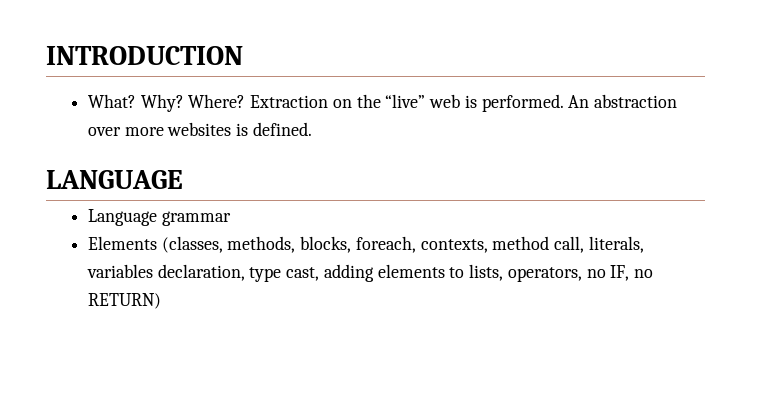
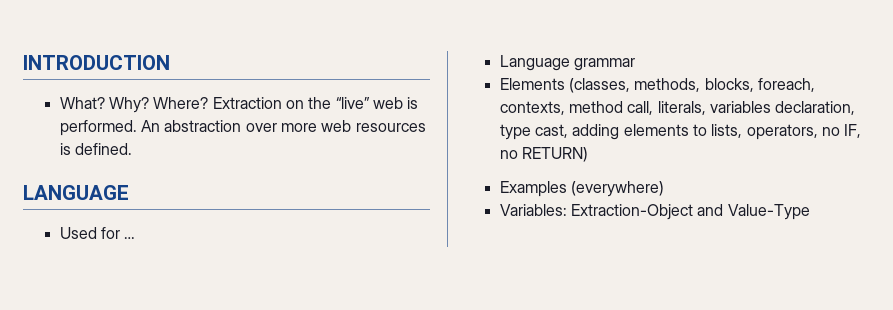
[167,122,232,136] websites -> [321,120,426,132] web resources
(183, 179) none -> [59,227,136,239] // Used for …
(162, 301) none -> [499,181,665,197] [499,204,810,220] // Examples (everywhere) // Variables: Extraction-Object and Value-Type

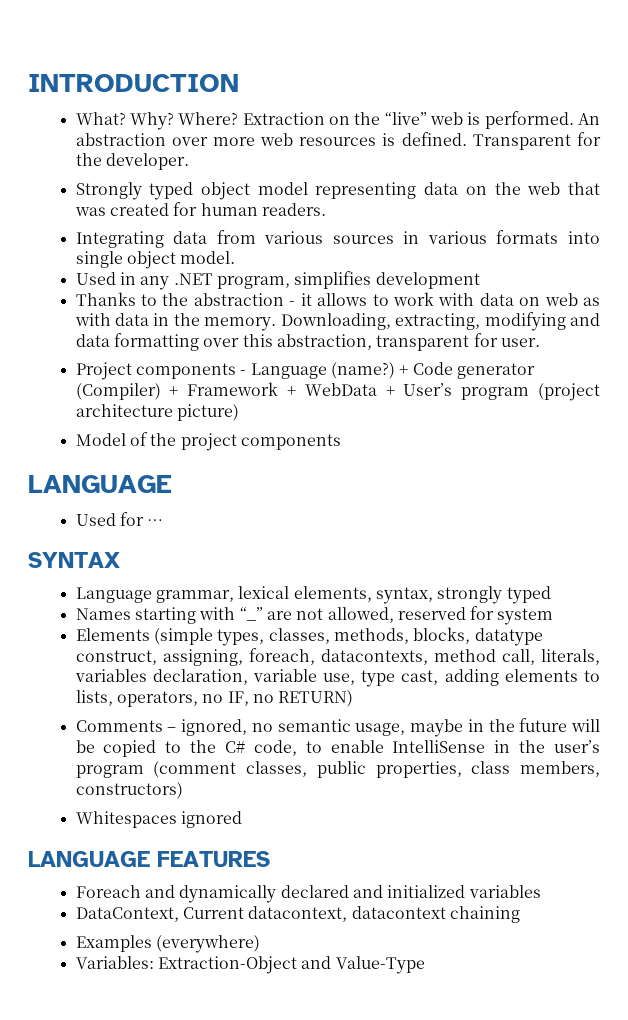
(133, 149) none -> [472,132,602,150] [75,153,189,170] [75,182,600,200] [74,202,326,216] [75,230,601,248] [75,251,236,269] [75,271,480,290] [75,292,601,306] [74,312,601,331] [75,333,540,351] [75,362,535,380] [75,382,601,401] [75,404,239,421] [75,432,341,451] Transparent for the developer. // Strongly typed object model representing data on the web that was created for human readers. // Integrating data from various sources in various formats into single object model. // Used in any .NET program, simplifies development // Thanks to the abstraction - it allows to work with data on web as with data in the memory. Downloading, extracting, modifying and data formatting over this abstraction, transparent for user. // Project components - Language (name?) + Code generator (Compiler) + Framework + WebData + User’s program (project architecture picture) // Model of the project components
[499,55,636,71] [499,78,816,93] [499,101,565,115] // Language grammar // Elements (classes, methods, blocks, foreach, contexts, -> [28,552,120,568] [75,586,551,604] [75,606,554,625] [75,627,543,646] [75,648,428,666] // SYNTAX // Language grammar, lexical elements, syntax, strongly typed // Names starting with “_” are not allowed, reserved for system // Elements (simple types, classes, methods, blocks, datatype construct, assigning, foreach, datacontexts,
(856, 108) none -> [252,669,356,685] variable use,
(589, 154) none -> [75,718,600,737] [75,740,600,757] [75,761,601,778] [75,782,183,799] [75,811,242,828] [28,851,270,867] [75,885,541,903] [75,906,520,923] // Comments – ignored, no semantic usage, maybe in the future will be copied to the C# code, to enable IntelliSense in the user’s program (comment classes, public properties, class members, constructors) // Whitespaces ignored // LANGUAGE FEATURES // Foreach and dynamically declared and initialized variables // DataContext, Current datacontext, datacontext chaining

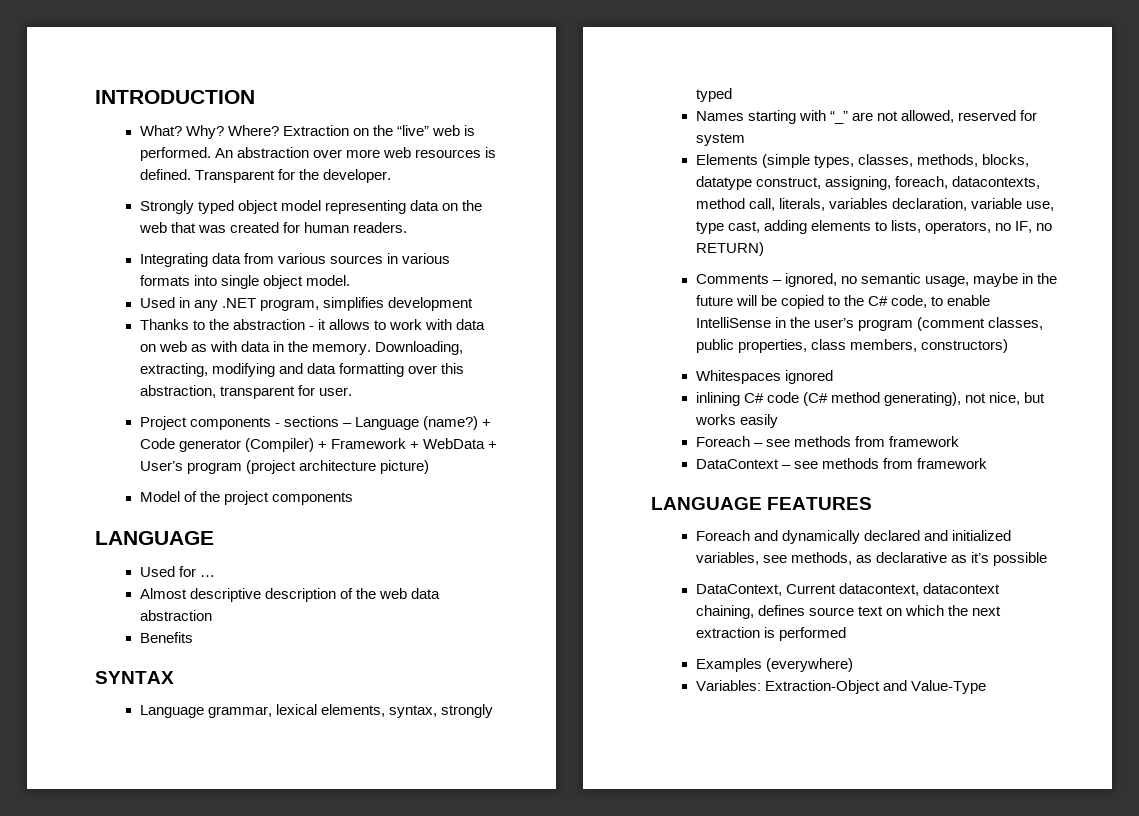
(247, 372) none -> [283,416,352,427] sections –
(164, 522) none -> [139,588,440,602] [139,610,212,621] [139,632,193,643] // Almost descriptive description of the web data abstraction // Benefits
(242, 819) none -> [695,392,1046,406] [694,414,778,428] [695,436,959,447] [695,458,987,469] // inlining C# code (C# method generating), not nice, but works easily // Foreach – see methods from framework // DataContext – see methods from framework
[468,885,541,898] [75,906,520,923] variables // DataContext, Current datacontext, datacontext chaining -> [695,552,1047,566] [695,583,1000,596] [695,605,1001,619] [695,627,846,641] variables, see methods, as declarative as it’s possible // DataContext, Current datacontext, datacontext chaining, defines source text on which the next extraction is performed

